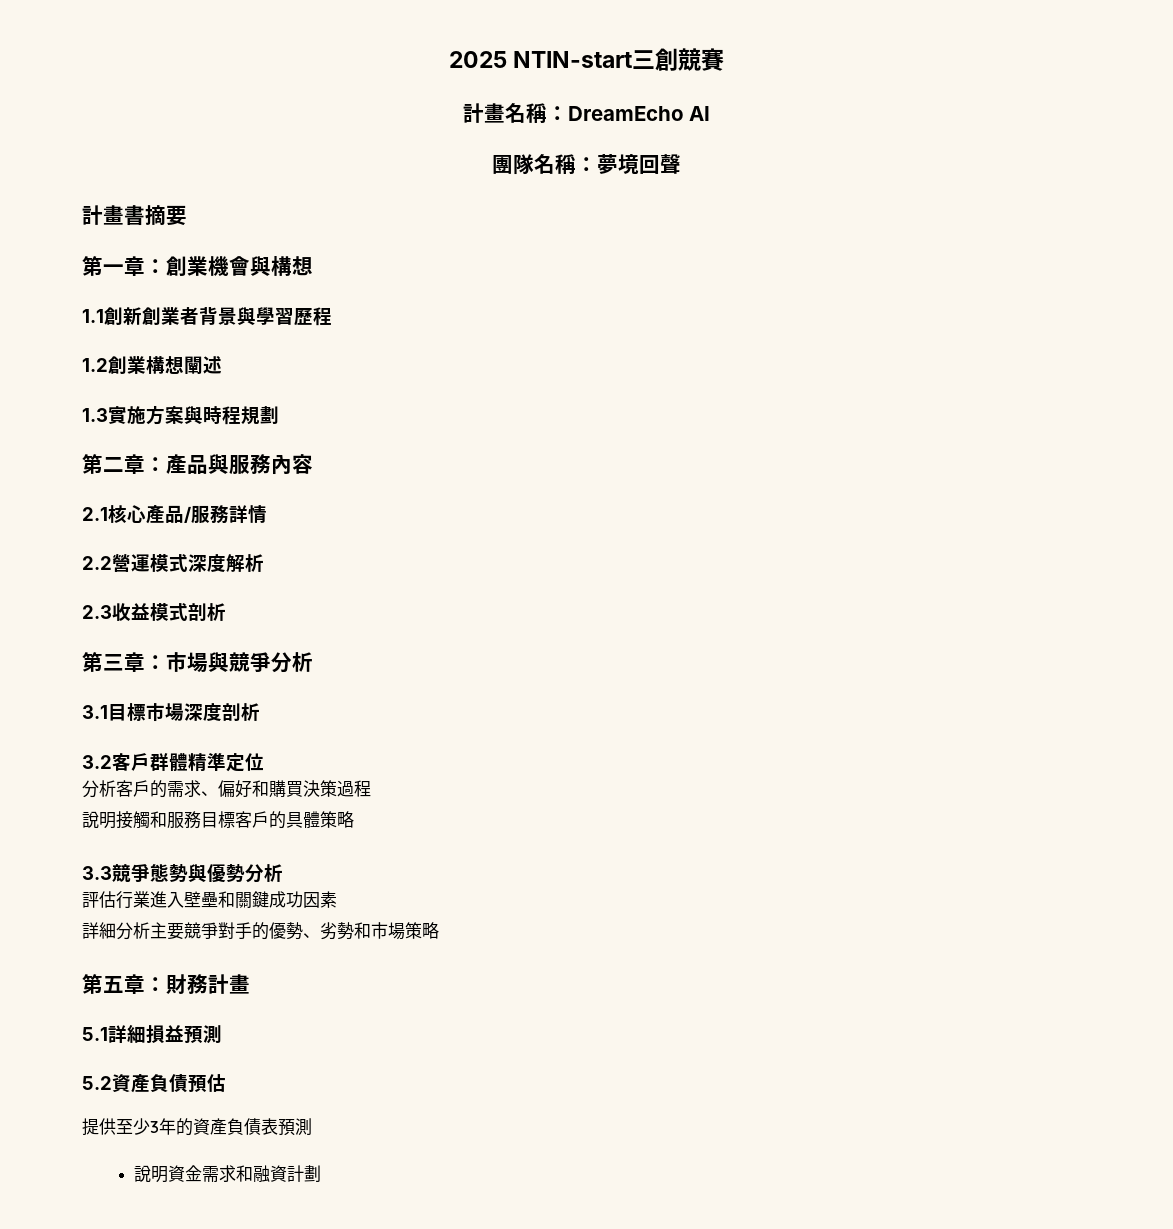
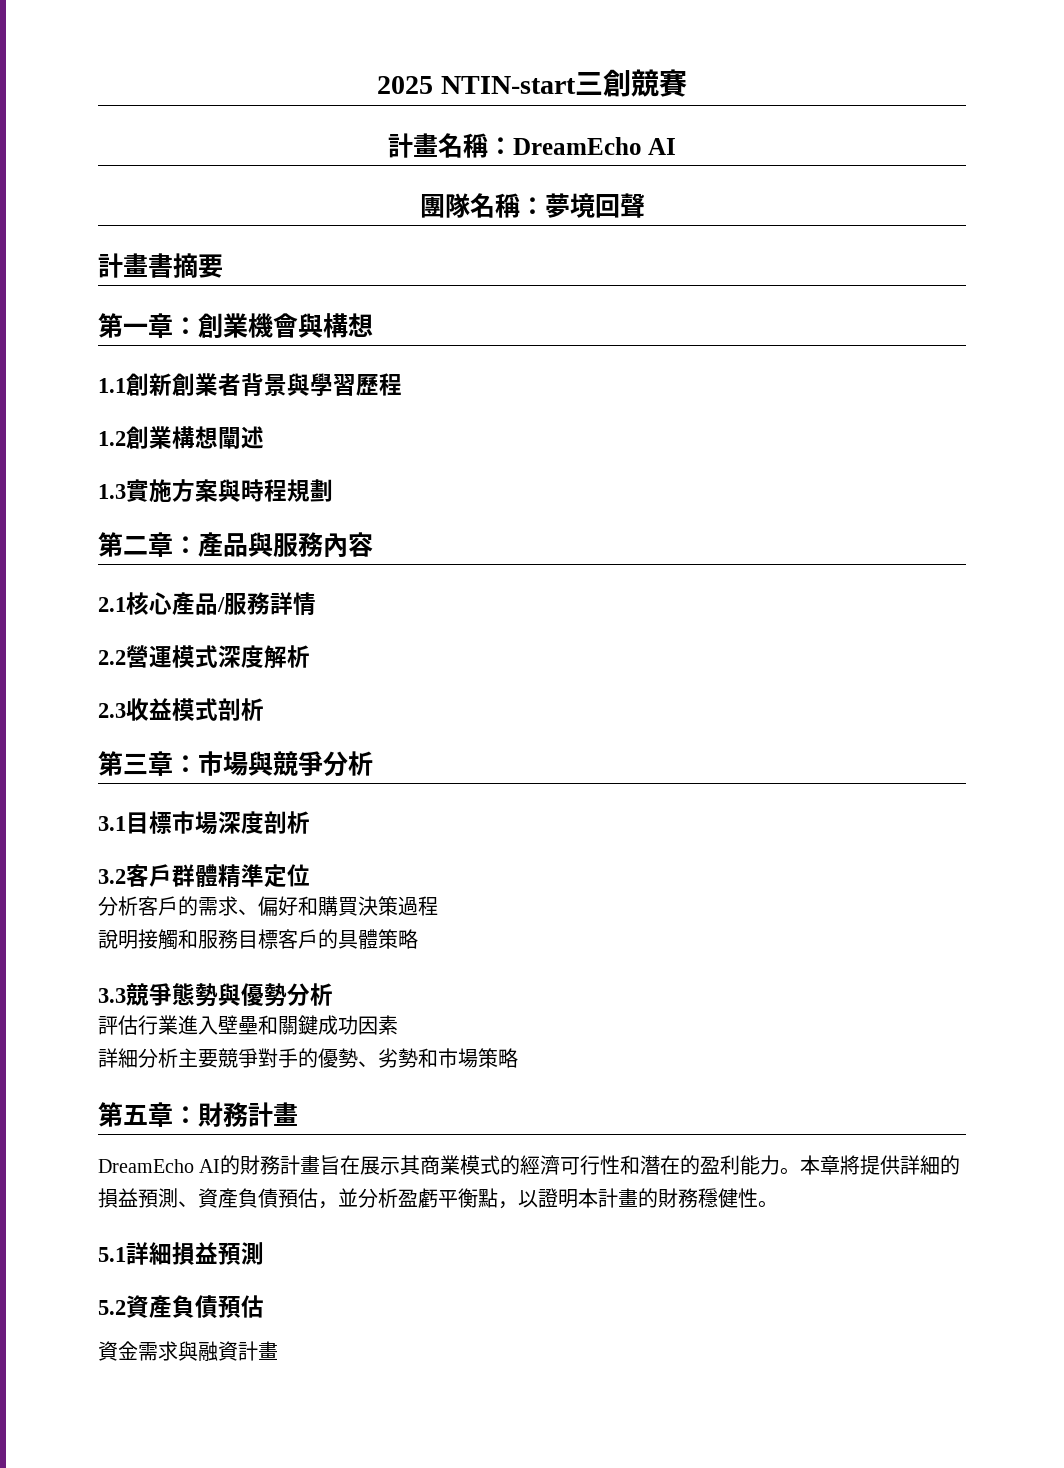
(250, 984) none -> [98,1155,961,1175] [98,1188,778,1209] // DreamEcho AI的財務計畫旨在展示其商業模式的經濟可行性和潛在的盈利能力。本章將提供詳細的損益預測、資產負債預估，並分析盈虧平衡點，以證明本計畫的財務穩健性。
[82,1118,312,1136] [134,1165,322,1183] 提供至少3年的資產負債表預測 // 說明資金需求和融資計劃 -> [98,1341,278,1361] 資金需求與融資計畫

